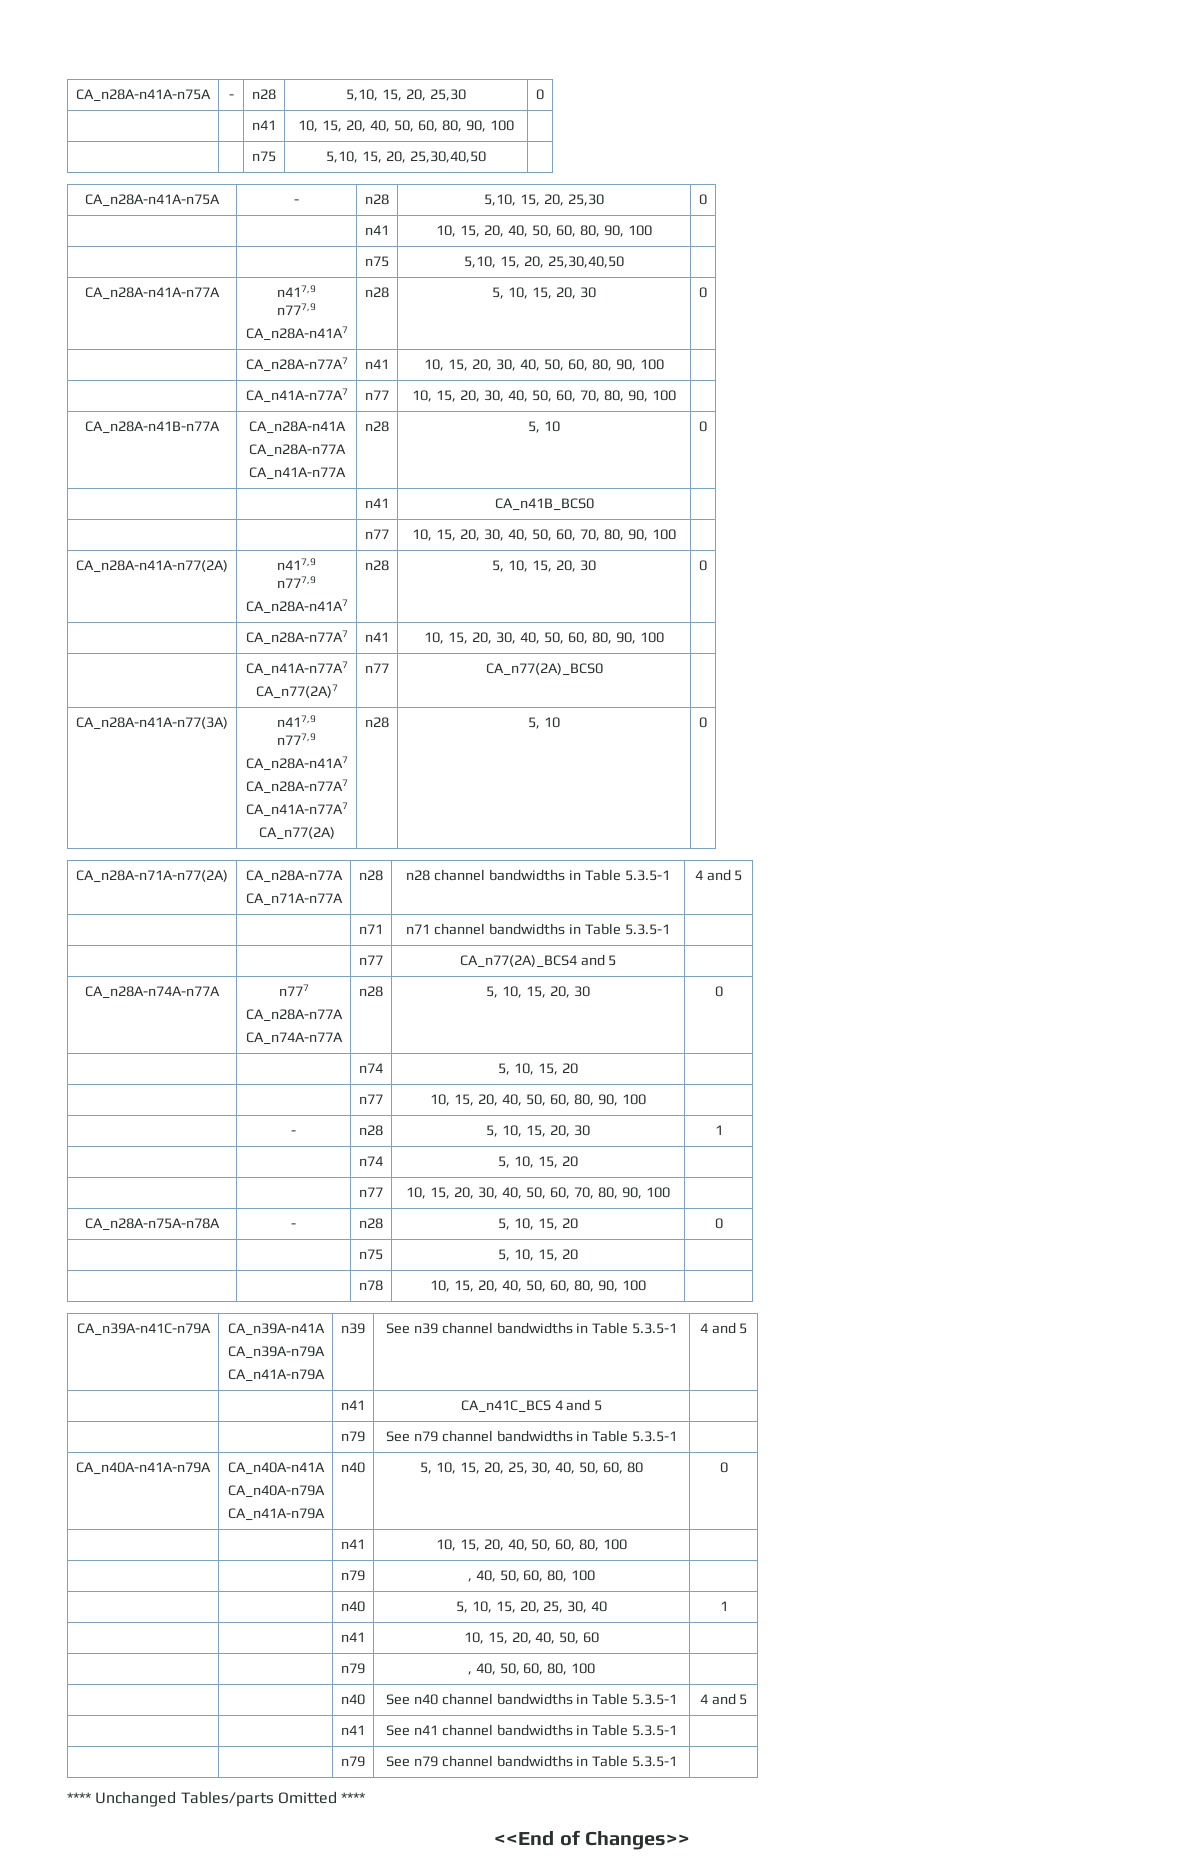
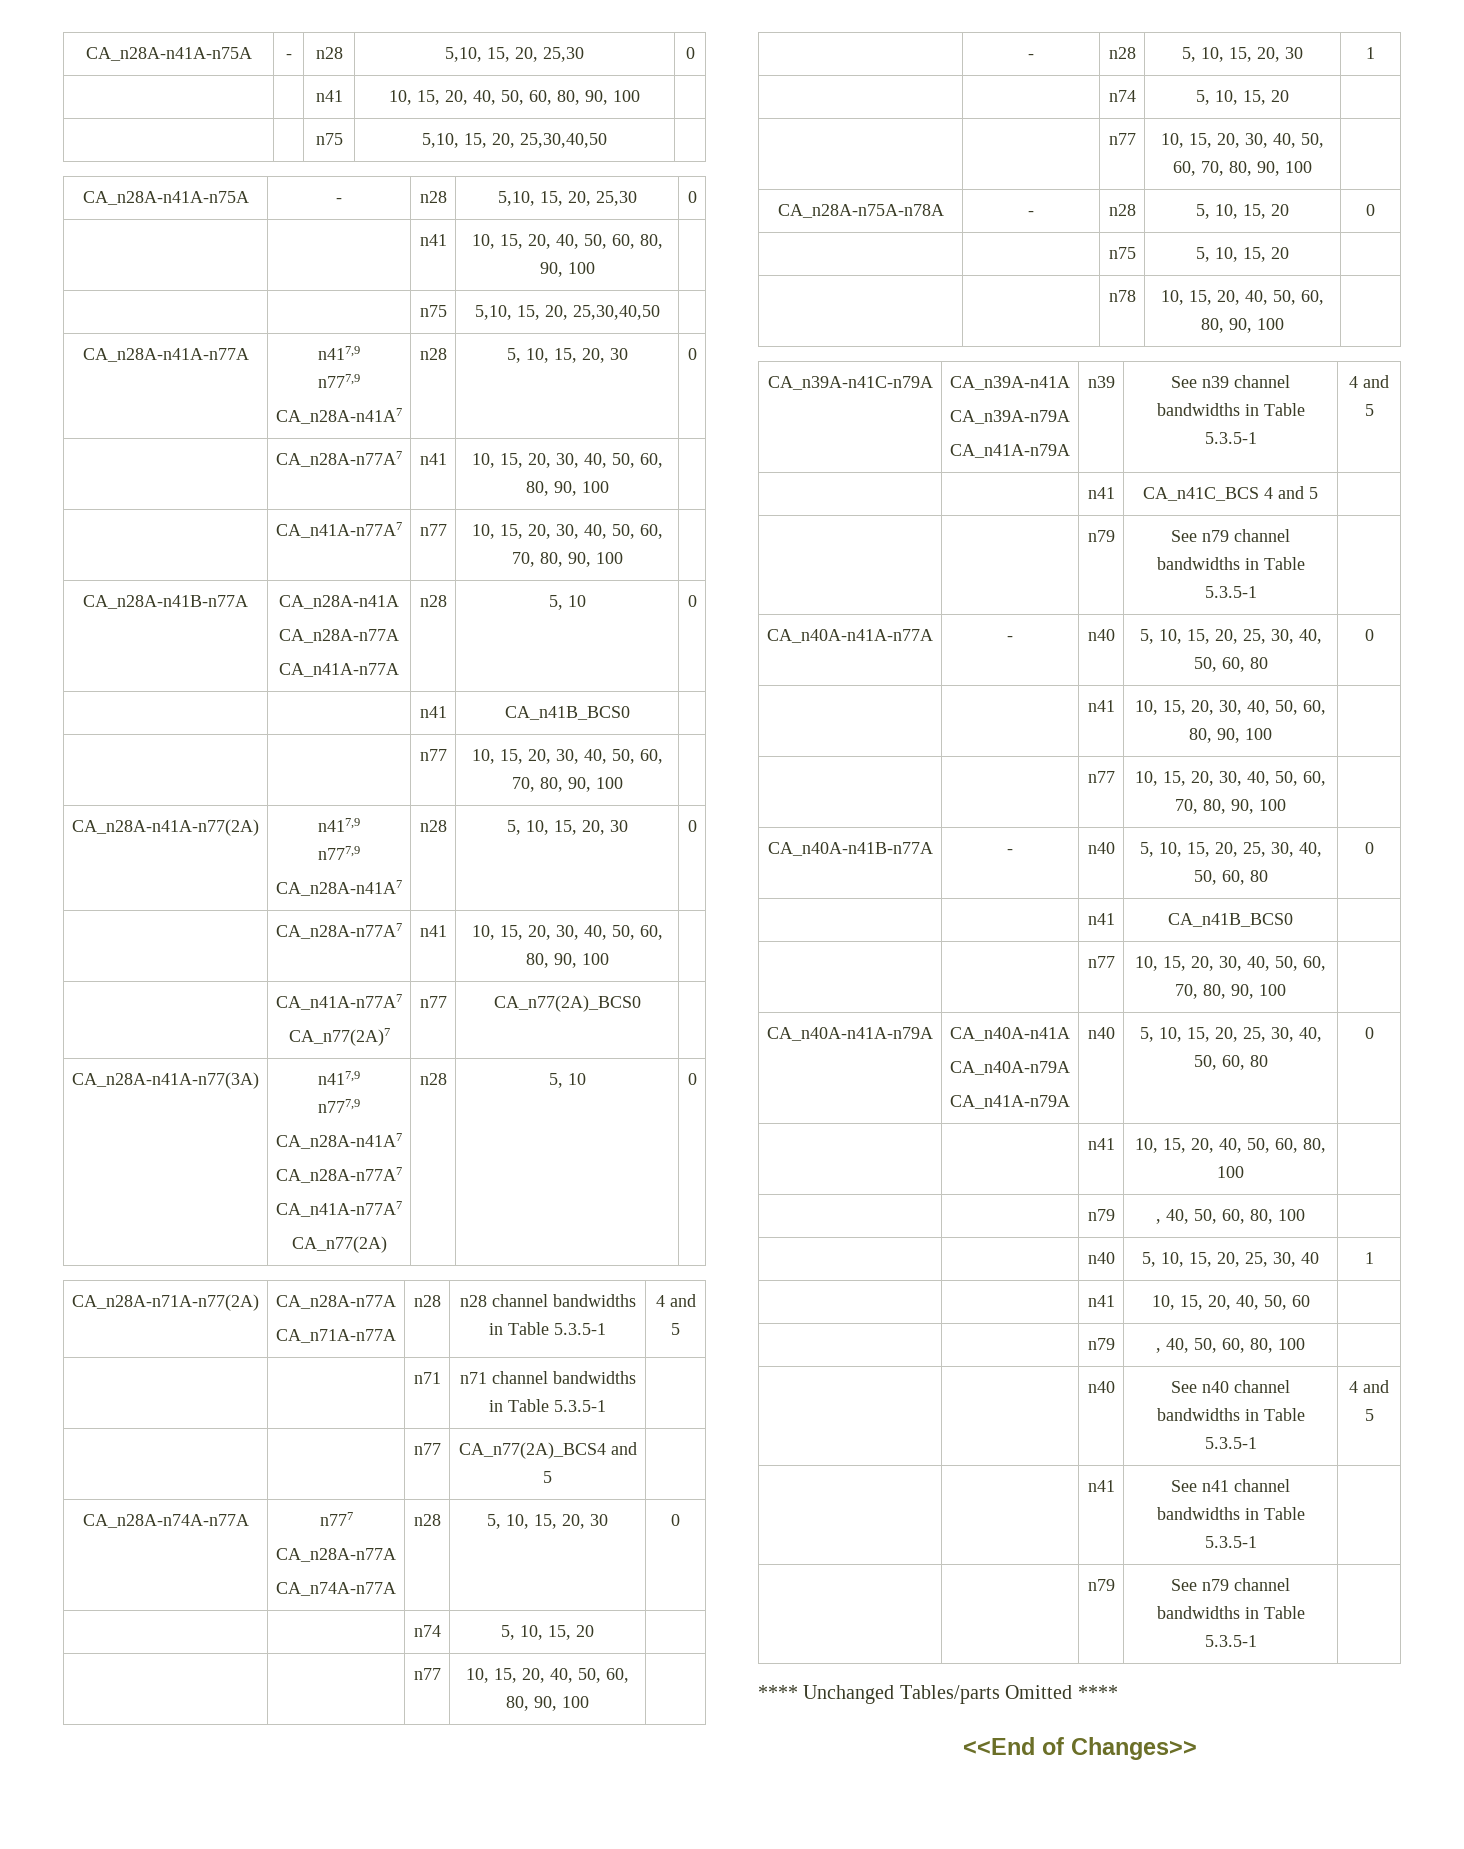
(678, 1436) none -> [767,629,933,643] [1007,636,1013,641] [1087,629,1115,641] [1139,629,1322,644] [1193,657,1268,672] [1364,629,1374,641] [1087,700,1115,712] [1135,700,1326,715] [1189,728,1272,743] [1087,771,1115,783] [1135,771,1326,786] [1175,799,1286,814] [767,842,933,856] [1007,849,1013,854] [1087,842,1115,854] [1139,842,1322,857] [1193,870,1268,885] [1364,842,1374,854] [1087,913,1115,925] [1168,913,1293,927] [1087,956,1115,968] [1135,956,1326,971] [1175,984,1286,999] // CA_n40A-n41A-n77A | - | n40 | 5, 10, 15, 20, 25, 30, 40, 50, 60, 80 | 0 // | | n41 | 10, 15, 20, 30, 40, 50, 60, 80, 90, 100 | // | | n77 | 10, 15, 20, 30, 40, 50, 60, 70, 80, 90, 100 | // CA_n40A-n41B-n77A | - | n40 | 5, 10, 15, 20, 25, 30, 40, 50, 60, 80 | 0 // | | n41 | CA_n41B_BCS0 | // | | n77 | 10, 15, 20, 30, 40, 50, 60, 70, 80, 90, 100 |

